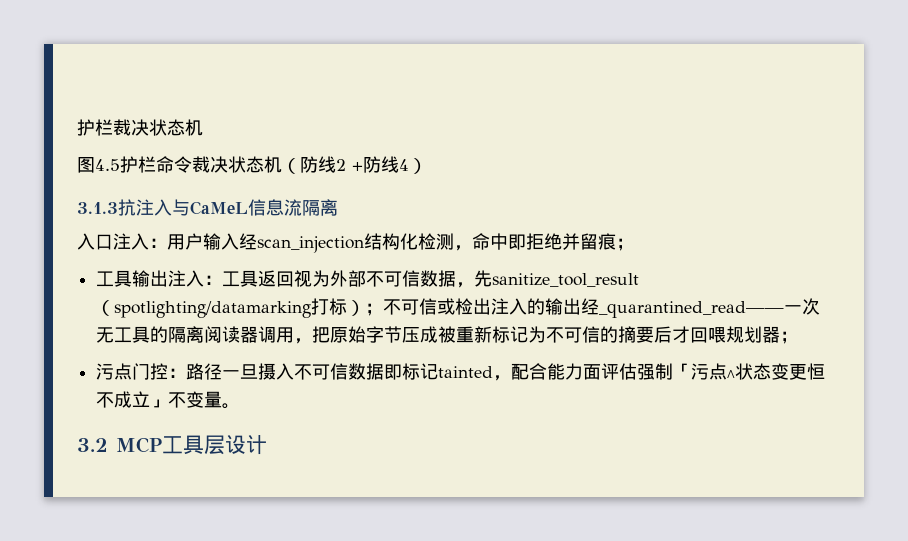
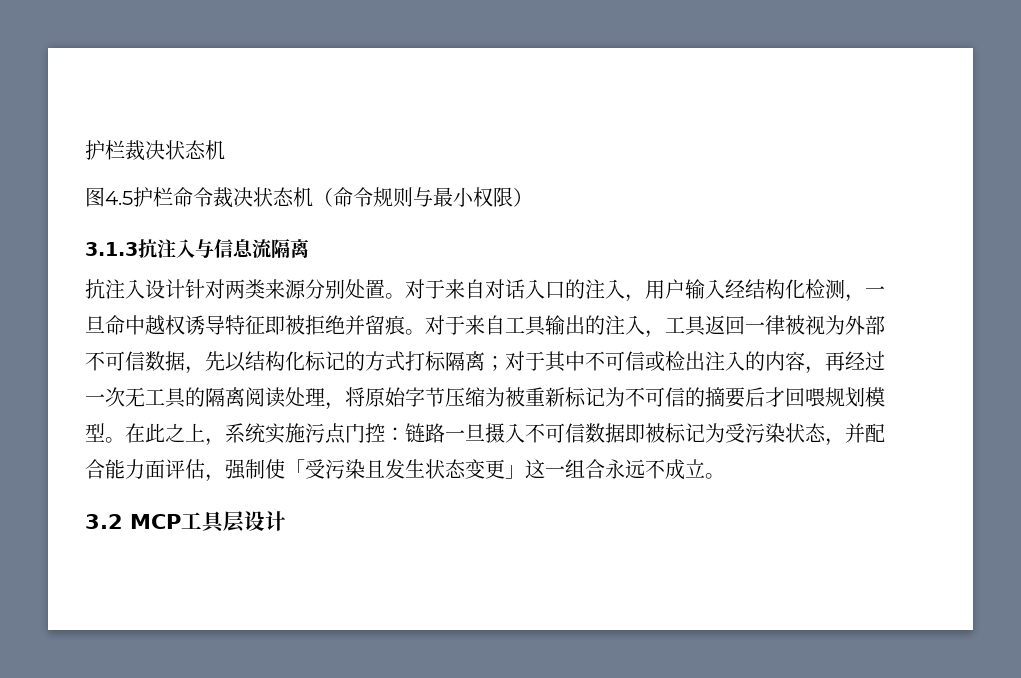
[300,156,409,173] 防线2 +防线4 -> [333,187,513,207] 命令规则与最小权限
[190,201,248,215] CaMeL -> (214, 248) none
[77,233,167,250] 入口注入： -> [85,279,645,302] 抗注入设计针对两类来源分别处置。对于来自对话入口的注入，
[257,236,364,253] scan_injection -> (745, 288) none
[472,233,634,251] [96,270,223,287] 命中即拒绝并留痕； // 工具输出注入： -> [865,286,885,297] [85,315,665,338] 一旦命中越权诱导特征即被拒绝并留痕。对于来自工具输出的注入，
(295, 279) none -> [745,315,805,335] 一律被
[492,273,640,287] [96,298,384,318] sanitize_tool_result（spotlighting/datamarking打标）； -> [225,351,585,372] 以结构化标记的方式打标隔离；对于其中
[545,298,785,318] 输出经_quarantined_read—— -> [765,351,885,374] 内容，再经过
[240,326,331,344] 器调用，把 -> [285,387,365,410] 处理，将
[420,326,439,343] 成 -> [465,387,505,407] 缩为
[762,326,799,344] 器； // -> [865,387,885,407] [85,423,305,446] 模型。在此之上，系统实施
[186,363,223,380] 路径 -> [405,423,445,443] 链路
[402,363,826,381] [96,391,223,408] 标记tainted，配合能力面评估强制「污点∧状态变更恒不成立」不变量 -> [645,423,885,446] [85,459,705,482] 被标记为受污染状态，并配合能力面评估，强制使「受污染且发生状态变更」这一组合永远不成立

